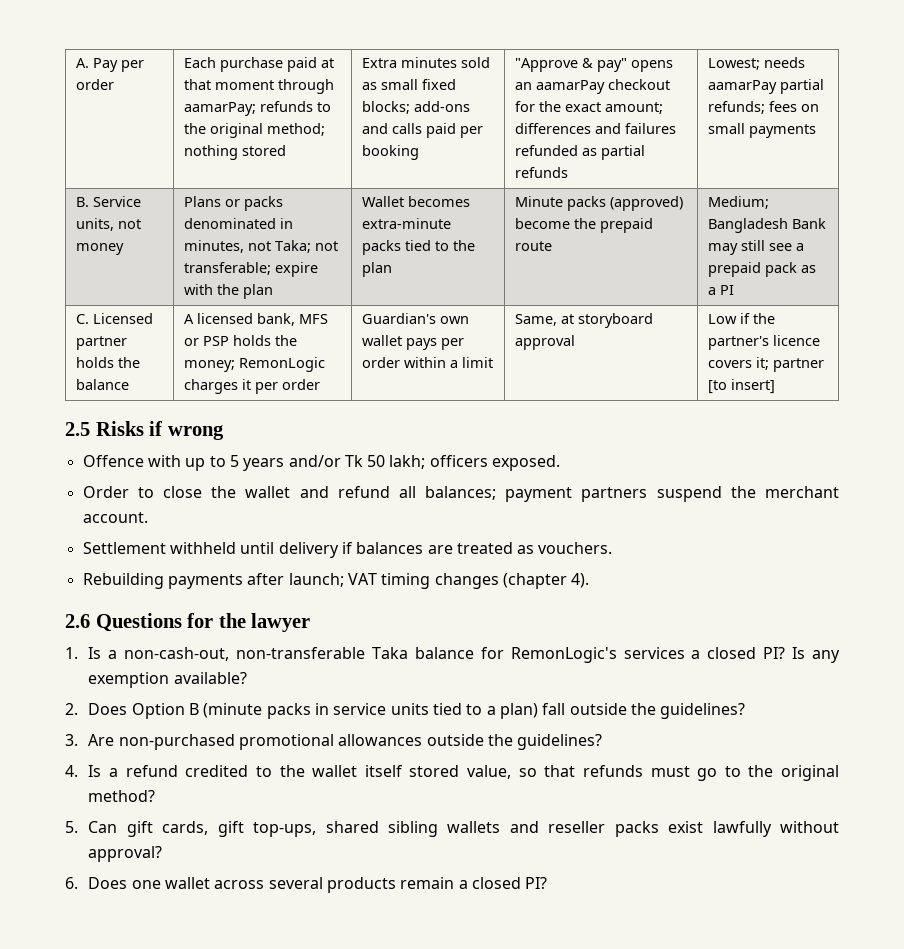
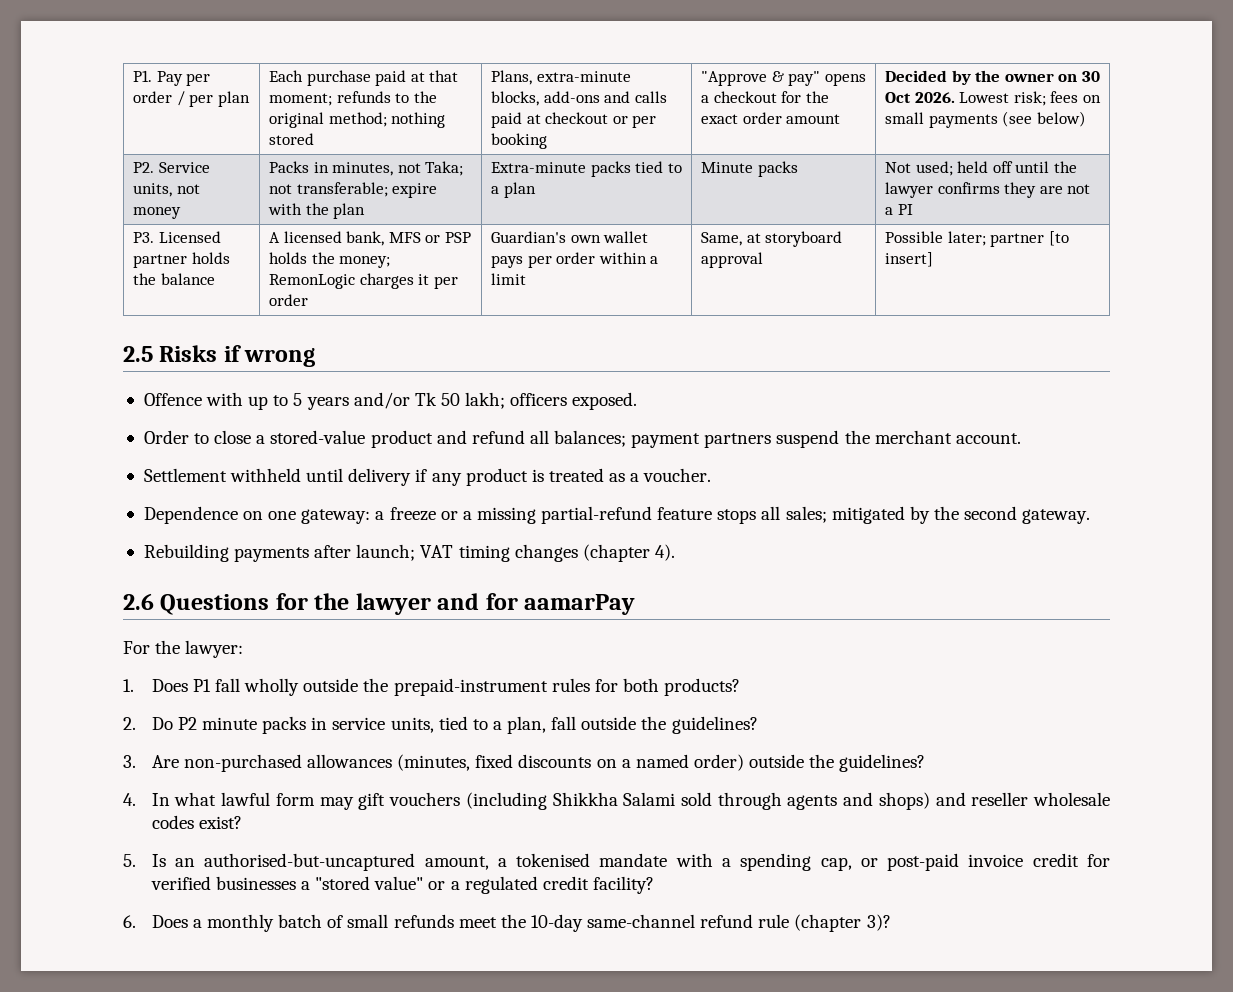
[76,58,90,68] A. -> [132,70,152,82] P1.
(115, 84) none -> [176,91,250,107] / per plan
[215,79,335,94] [184,102,257,116] moment through aamarPay; -> [268,93,332,106] moment;
[362,57,491,68] [362,79,457,90] [362,101,411,114] Extra minutes sold as small fixed blocks; -> [490,70,631,85] [490,91,539,106] Plans, extra-minute blocks,
(457, 130) none -> [526,112,628,124] at checkout or
[515,80,606,94] an aamarPay -> [700,95,709,103] a
[605,102,664,114] [515,123,677,134] [515,145,646,160] [515,167,569,178] [708,57,806,70] [708,79,825,94] [708,101,766,114] amount; differences and failures refunded as partial refunds | Lowest; needs aamarPay partial refunds; -> [742,112,841,124] [884,70,1100,85] [884,91,1046,106] order amount | Decided by the owner on 30 Oct 2026. Lowest risk;
[76,197,90,207] // B. -> [1002,111,1086,127] [132,162,154,173] (see below) // P2.
[184,196,284,211] [184,218,277,229] Plans or packs denominated -> [268,161,309,173] Packs
[362,196,471,207] [362,218,452,229] Wallet becomes extra-minute -> [490,162,586,173] Extra-minute
[453,240,476,251] the -> [490,186,499,194] a
[610,196,684,211] [515,218,654,233] [515,241,553,251] [708,196,770,209] [708,218,827,233] [708,240,805,255] [708,262,817,277] (approved) become the prepaid route | Medium; Bangladesh Bank may still see a prepaid pack as -> [884,161,1077,176] [884,182,1091,198] | Not used; held off until the lawyer confirms they are not
[76,314,90,324] C. -> [132,232,154,243] P3.
[708,313,776,324] [708,335,821,350] [708,357,770,370] Low if the partner's licence covers it; -> [884,231,986,246] Possible later;
[211,486,291,498] the wallet -> [256,430,433,448] a stored-value product
[356,542,613,554] balances are treated as vouchers. -> [431,468,712,486] [143,506,1091,524] any product is treated as a voucher. // Dependence on one gateway: a freeze or a missing partial-refund feature stops all sales; mitigated by the second gateway.
[65,647,840,663] [88,672,247,688] [65,703,263,719] // 1. Is a non-cash-out, non-transferable Taka balance for RemonLogic's services a closed PI? Is any exemption available? // 2. Does Option B (minute -> [437,593,636,615] [123,640,244,658] [123,678,741,696] [123,717,258,730] and for aamarPay // For the lawyer: // 1. Does P1 fall wholly outside the prepaid-instrument rules for both products? // 2. Do P2 minute
[390,703,538,719] units tied to a plan) -> [390,716,547,734] units, tied to a plan,
[239,734,603,750] [65,765,839,781] [88,790,156,802] [65,821,839,837] [88,846,163,862] [65,877,548,893] promotional allowances outside the guidelines? // 4. Is a refund credited to the wallet itself stored value, so that refunds must go to the original method? // 5. Can gift cards, gift top-ups, shared sibling wallets and reseller packs exist lawfully without approval? // 6. Does one wallet across several products remain a closed PI? -> [307,754,926,772] [123,792,1110,810] [151,815,242,829] [123,853,1111,871] [150,876,654,894] [123,914,891,932] allowances (minutes, fixed discounts on a named order) outside the guidelines? // 4. In what lawful form may gift vouchers (including Shikkha Salami sold through agents and shops) and reseller wholesale codes exist? // 5. Is an authorised-but-uncaptured amount, a tokenised mandate with a spending cap, or post-paid invoice credit for verified businesses a "stored value" or a regulated credit facility? // 6. Does a monthly batch of small refunds meet the 10-day same-channel refund rule (chapter 3)?

